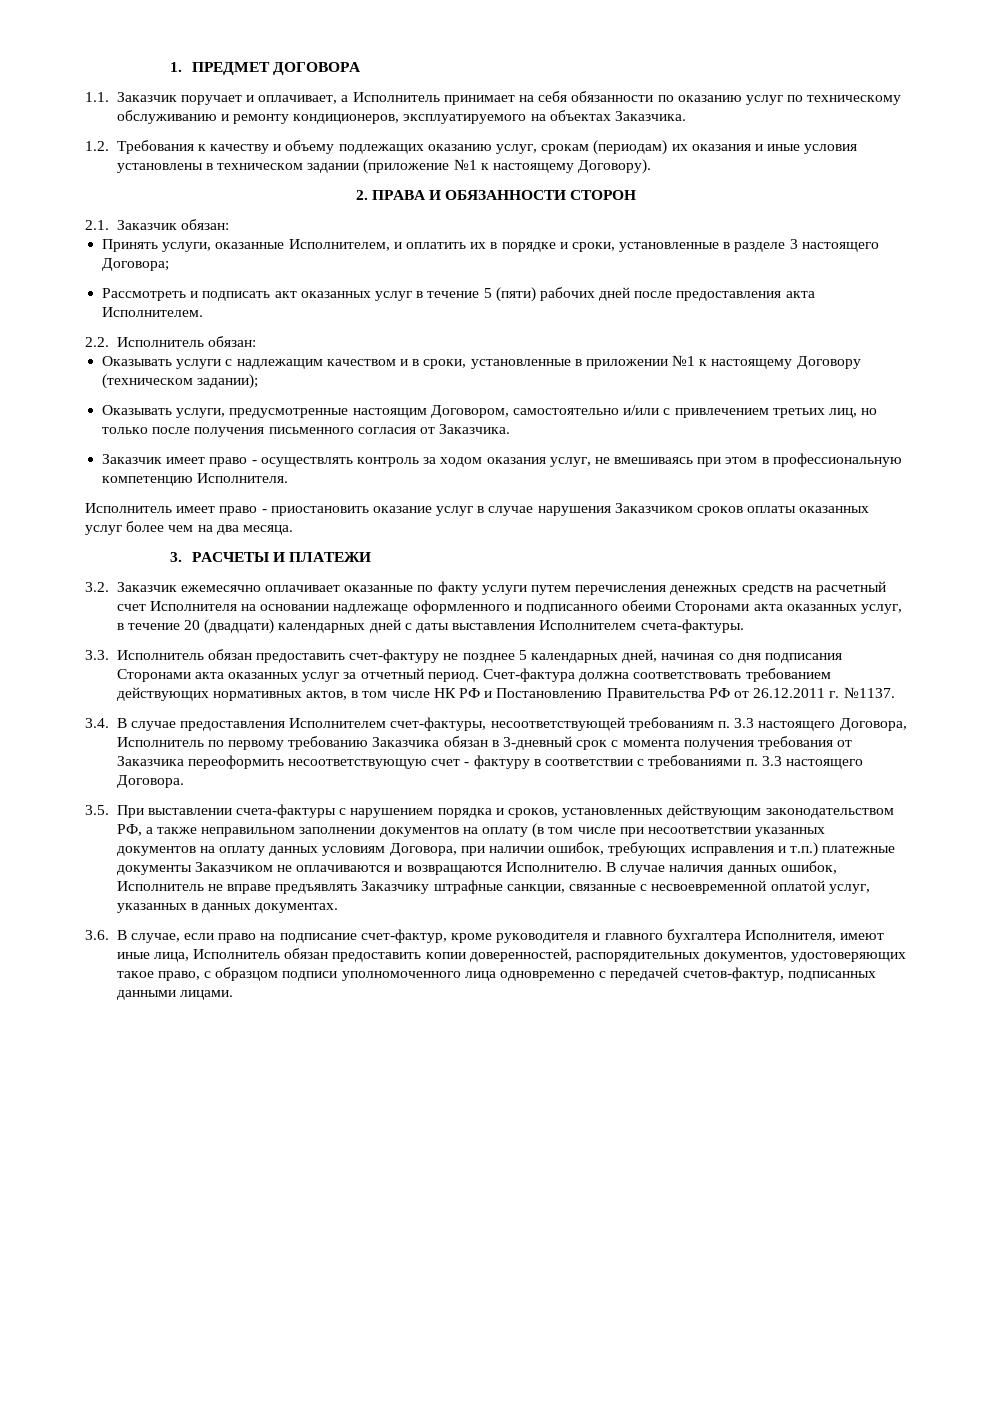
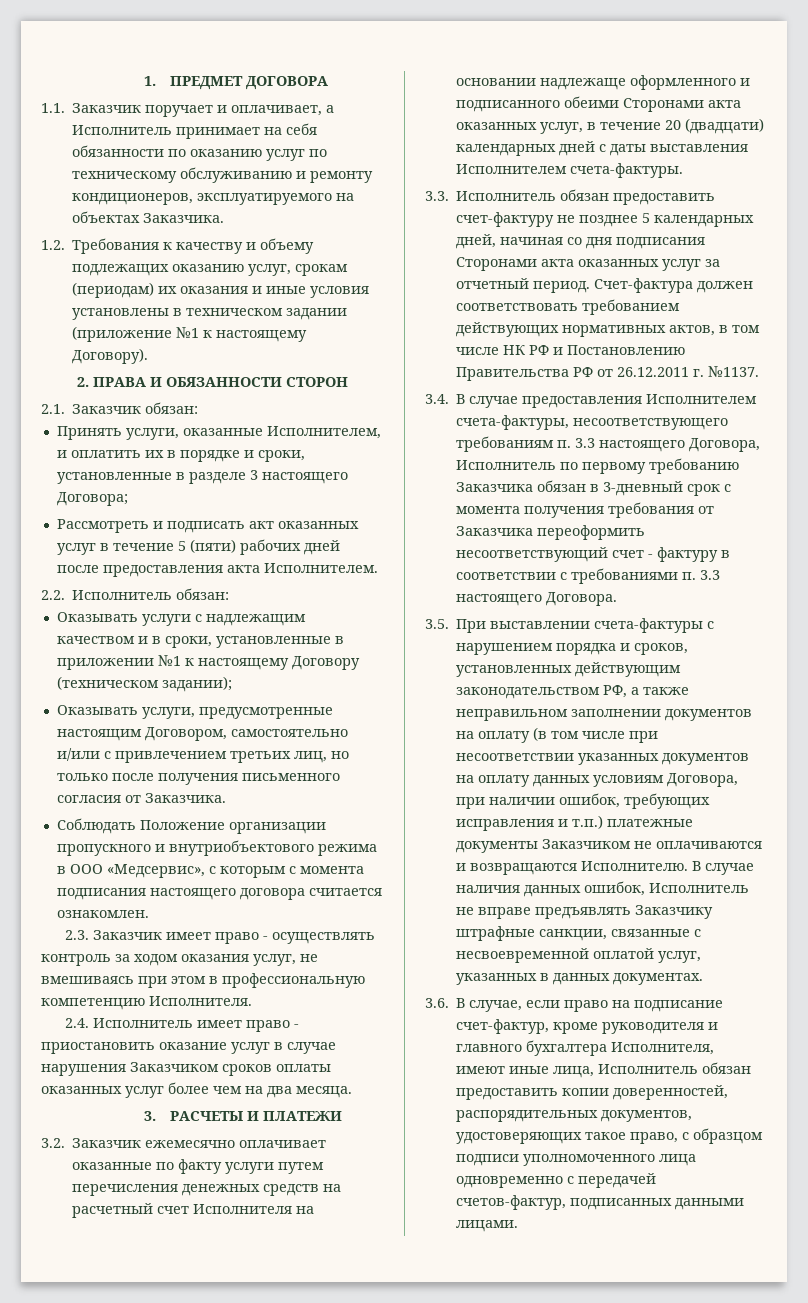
(511, 429) none -> [56,818,326,834] [56,840,377,856] [56,864,364,878] [56,888,382,900] [56,910,149,918] [65,930,90,940] Соблюдать Положение организации пропускного и внутриобъектового режима в ООО «Медсервис», с которым с момента подписания настоящего договора считается ознакомлен. // 2.3.
(289, 478) none -> [65,1018,90,1028] 2.4.
[579,672,630,682] должна -> [697,281,754,293] должен
[390,717,625,731] счет-фактуры, несоответствующей -> [456,415,729,430] счета-фактуры, несоответствующего
[288,759,428,769] несоответствующую -> [456,547,609,562] несоответствующий

